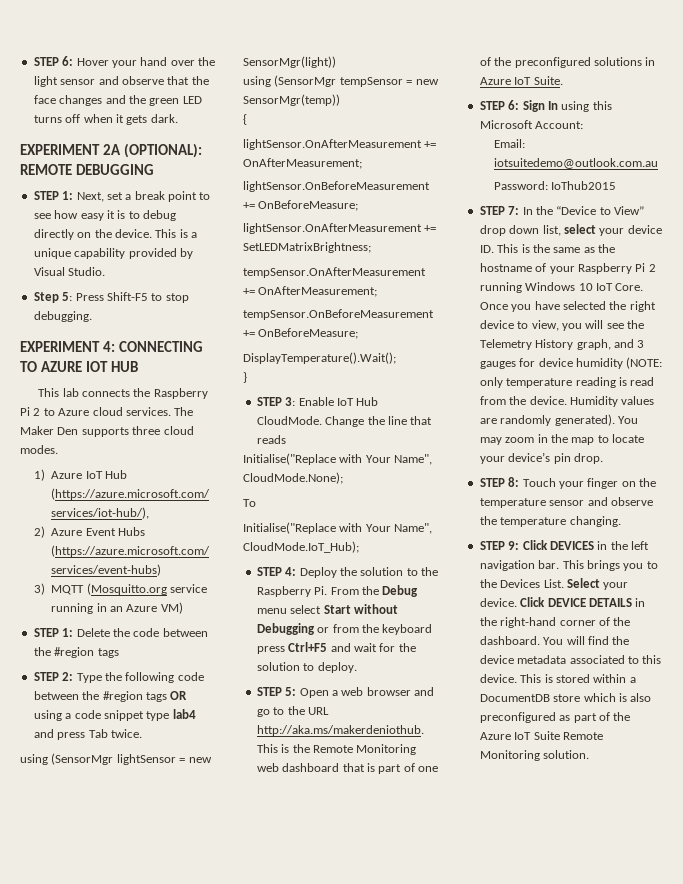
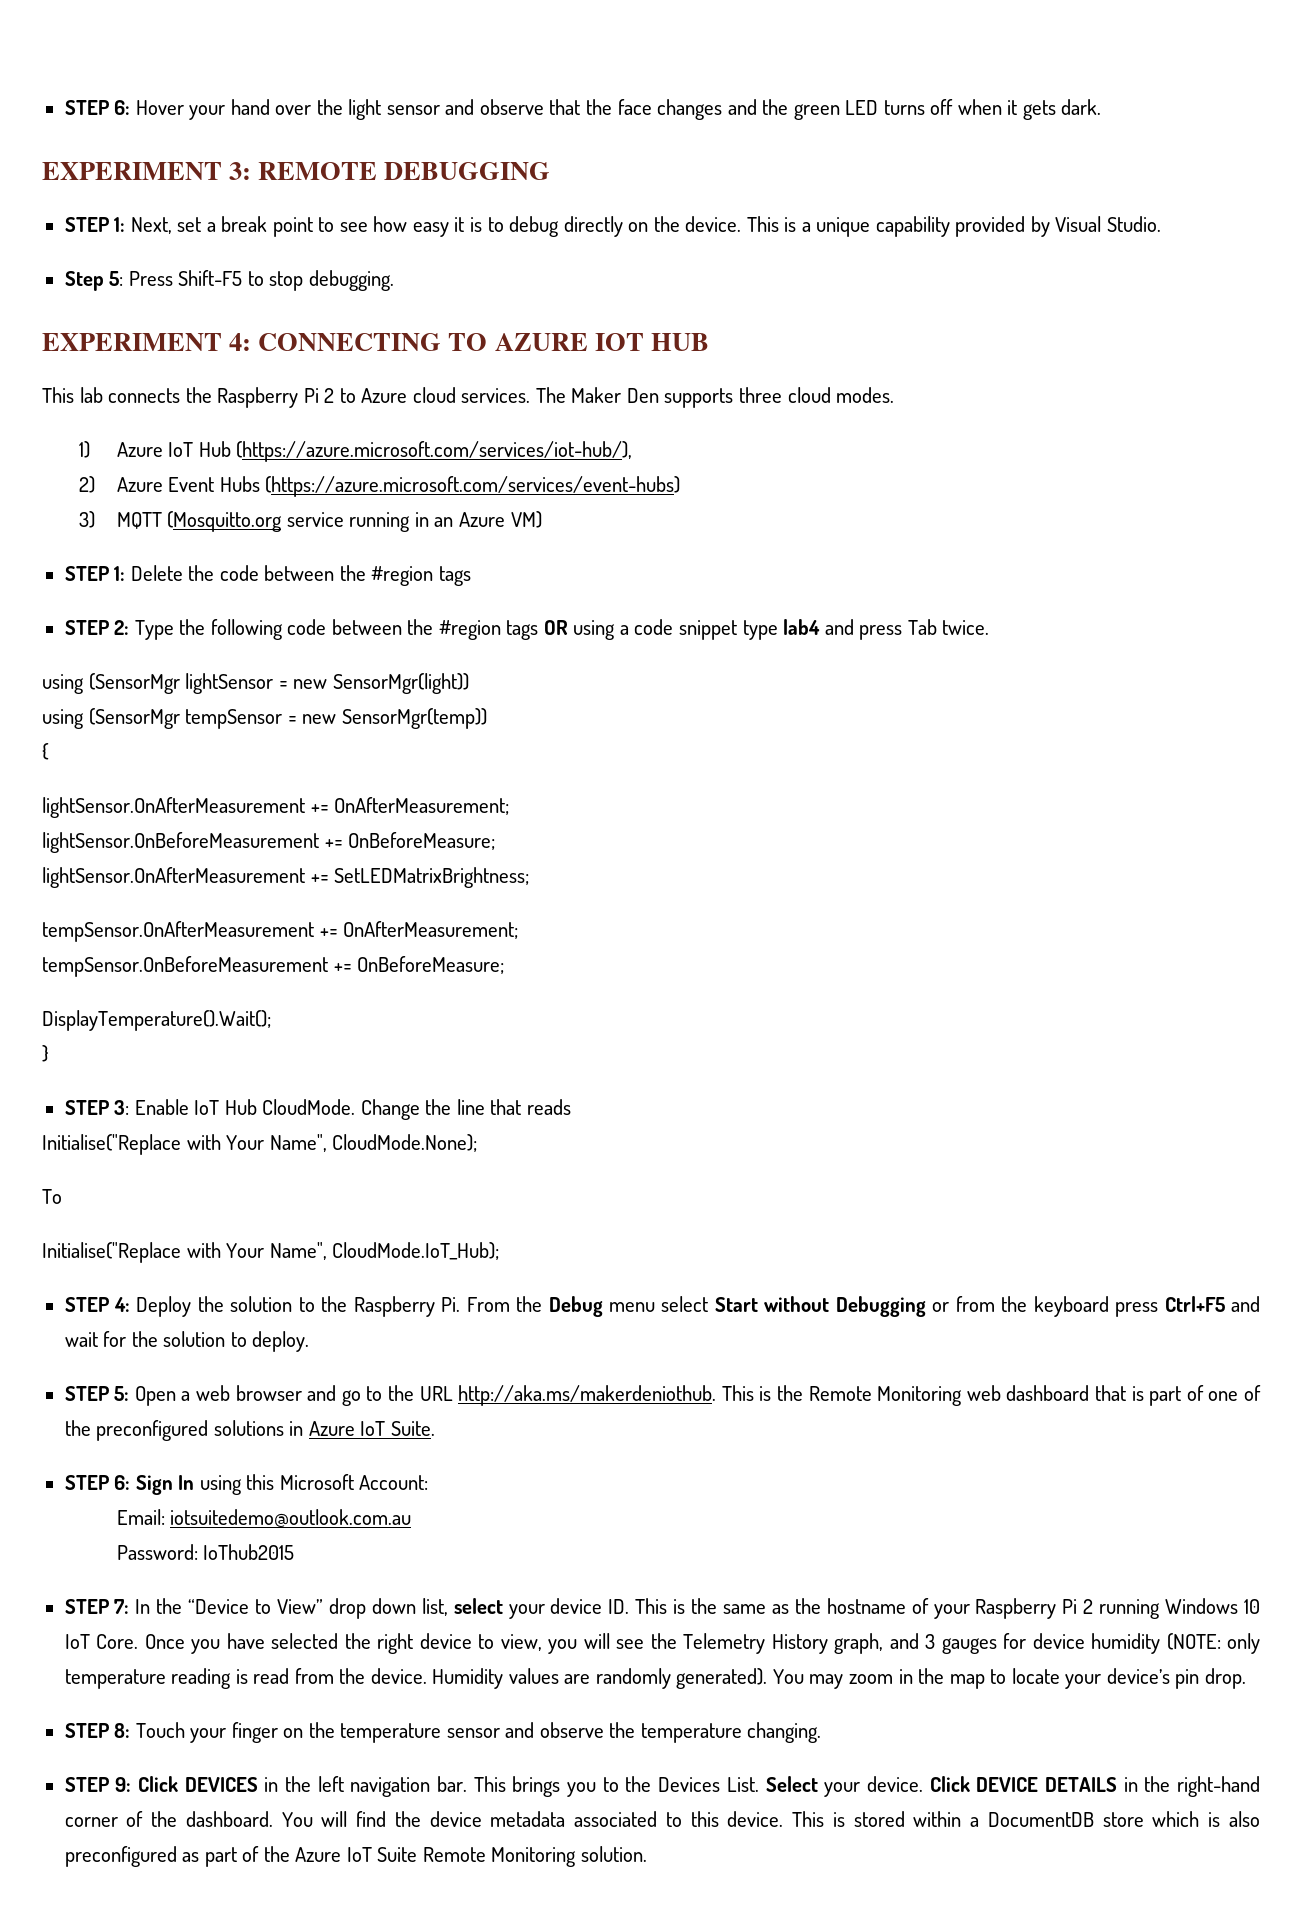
[102,143,202,158] 2A (OPTIONAL): -> [229,162,252,180] 3:

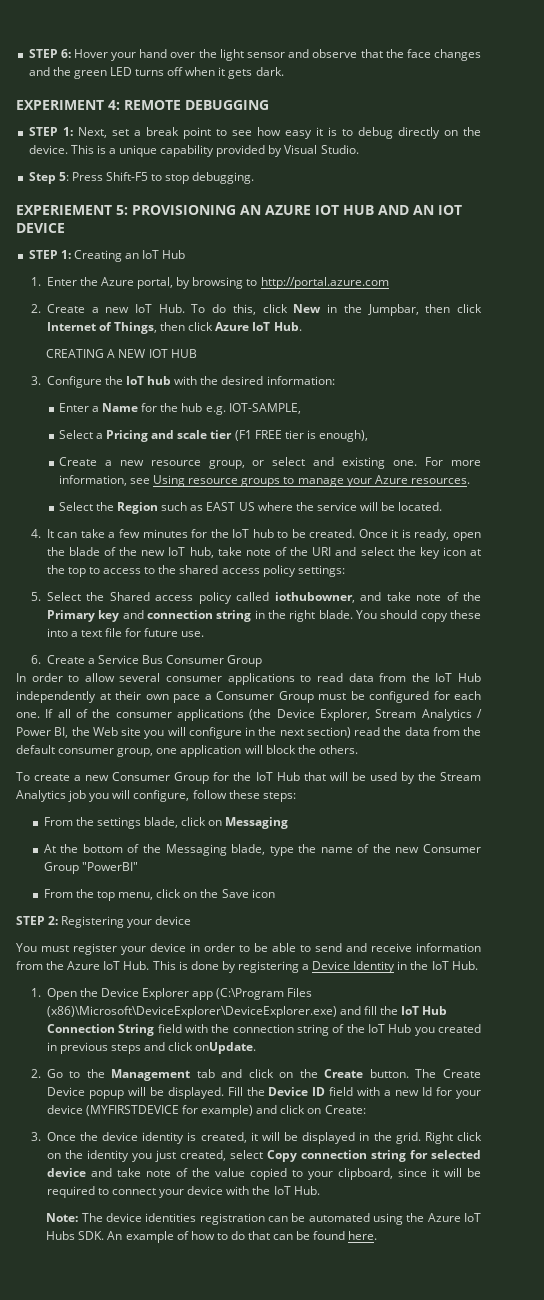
[229,162,252,180] 3: -> [108,100,120,110] 4:
[42,333,488,351] EXPERIMENT 4: CONNECTING TO -> [16,205,261,215] EXPERIEMENT 5: PROVISIONING AN
[42,387,895,408] [79,441,633,462] [79,476,681,497] [79,511,542,532] [64,565,471,586] [64,619,990,640] [42,673,469,694] [42,708,487,729] [42,743,49,760] [42,797,510,818] [42,832,496,853] [42,867,530,888] [42,921,519,942] [42,956,505,977] [42,1010,271,1031] [42,1045,49,1062] [64,1099,571,1120] [42,1134,478,1155] [42,1189,62,1204] [42,1242,500,1263] [64,1296,1260,1317] [64,1331,310,1352] [64,1385,1262,1406] [64,1420,435,1441] [64,1474,429,1495] [116,1509,412,1527] [116,1544,295,1560] [64,1598,1260,1619] [64,1633,1260,1654] [64,1668,1246,1689] [64,1722,822,1743] [64,1776,1261,1797] [64,1811,1261,1827] [64,1846,647,1867] // This lab connects the Raspberry Pi 2 to Azure cloud services. The Maker Den supports three cloud modes. // 1) Azure IoT Hub (https://azure.microsoft.com/services/iot-hub/), // 2) Azure Event Hubs (https://azure.microsoft.com/services/event-hubs) // 3) MQTT (Mosquitto.org service running in an Azure VM) // STEP 1: Delete the code between the #region tags // STEP 2: Type the following code between the #region tags OR using a code snippet type lab4 and press Tab twice. // using (SensorMgr lightSensor = new SensorMgr(light)) // using (SensorMgr tempSensor = new SensorMgr(temp)) // { // lightSensor.OnAfterMeasurement += OnAfterMeasurement; // lightSensor.OnBeforeMeasurement += OnBeforeMeasure; // lightSensor.OnAfterMeasurement += SetLEDMatrixBrightness; // tempSensor.OnAfterMeasurement += OnAfterMeasurement; // tempSensor.OnBeforeMeasurement += OnBeforeMeasure; // DisplayTemperature().Wait(); // } // STEP 3: Enable IoT Hub CloudMode. Change the line that reads // Initialise("Replace with Your Name", CloudMode.None); // To // Initialise("Replace with Your Name", CloudMode.IoT_Hub); // STEP 4: Deploy the solution to the Raspberry Pi. From the Debug menu select Start without Debugging or from the keyboard press Ctrl+F5 and wait for the solution to deploy. // STEP 5: Open a web browser and go to the URL http://aka.ms/makerdeniothub. This is the Remote Monitoring web dashboard that is part of one of the preconfigured solutions in Azure IoT Suite. // STEP 6: Sign In using this Microsoft Account: // Email: iotsuitedemo@outlook.com.au // Password: IoThub2015 // STEP 7: In the “Device to View” drop down list, select your device ID. This is the same as the hostname of your Raspberry Pi 2 running Windows 10 IoT Core. Once you have selected the right device to view, you will see the Telemetry History graph, and 3 gauges for device humidity (NOTE: only temperature reading is read from the device. Humidity values are randomly generated). You may zoom in the map to locate your device’s pin drop. // STEP 8: Touch your finger on the temperature sensor and observe the temperature changing. // STEP 9: Click DEVICES in the left navigation bar. This brings you to the Devices List. Select your device. Click DEVICE DETAILS in the right-hand corner of the dashboard. You will find the device metadata associated to this device. This is stored within a DocumentDB store which is also preconfigured as part of the Azure IoT Suite Remote Monitoring solution. -> [378,205,462,215] [16,223,65,233] [28,250,186,262] [31,277,389,289] [31,304,482,316] [46,322,302,334] [46,349,197,358] [31,376,335,388] [58,403,301,415] [58,430,368,442] [58,457,481,469] [58,475,470,487] [58,502,443,514] [31,529,482,541] [46,547,481,559] [46,565,345,577] [31,592,482,604] [46,610,481,622] [46,628,205,637] [31,655,263,667] [16,673,482,685] [16,691,481,703] [16,709,482,721] [16,727,481,739] [16,745,358,757] [16,772,481,784] [16,790,296,802] [43,817,289,829] [43,844,481,856] [43,862,138,874] [43,889,275,901] [16,916,192,928] [16,943,481,955] [16,961,478,973] [31,988,313,1000] [46,1006,448,1018] [46,1024,481,1036] [46,1042,257,1054] [31,1069,482,1081] [46,1087,481,1099] [46,1105,366,1117] [31,1132,482,1144] [46,1150,482,1162] [46,1168,482,1180] [46,1186,320,1198] [46,1213,481,1225] [46,1231,378,1243] AND AN IOT DEVICE // STEP 1: Creating an IoT Hub // 1. Enter the Azure portal, by browsing to http://portal.azure.com // 2. Create a new IoT Hub. To do this, click New in the Jumpbar, then click Internet of Things, then click Azure IoT Hub. // CREATING A NEW IOT HUB // 3. Configure the IoT hub with the desired information: // Enter a Name for the hub e.g. IOT-SAMPLE, // Select a Pricing and scale tier (F1 FREE tier is enough), // Create a new resource group, or select and existing one. For more information, see Using resource groups to manage your Azure resources. // Select the Region such as EAST US where the service will be located. // 4. It can take a few minutes for the IoT hub to be created. Once it is ready, open the blade of the new IoT hub, take note of the URI and select the key icon at the top to access to the shared access policy settings: // 5. Select the Shared access policy called iothubowner, and take note of the Primary key and connection string in the right blade. You should copy these into a text file for future use. // 6. Create a Service Bus Consumer Group // In order to allow several consumer applications to read data from the IoT Hub independently at their own pace a Consumer Group must be configured for each one. If all of the consumer applications (the Device Explorer, Stream Analytics / Power BI, the Web site you will configure in the next section) read the data from the default consumer group, one application will block the others. // To create a new Consumer Group for the IoT Hub that will be used by the Stream Analytics job you will configure, follow these steps: // From the settings blade, click on Messaging // At the bottom of the Messaging blade, type the name of the new Consumer Group "PowerBI" // From the top menu, click on the Save icon // STEP 2: Registering your device // You must register your device in order to be able to send and receive information from the Azure IoT Hub. This is done by registering a Device Identity in the IoT Hub. // 1. Open the Device Explorer app (C:\Program Files (x86)\Microsoft\DeviceExplorer\DeviceExplorer.exe) and fill the IoT Hub Connection String field with the connection string of the IoT Hub you created in previous steps and click onUpdate. // 2. Go to the Management tab and click on the Create button. The Create Device popup will be displayed. Fill the Device ID field with a new Id for your device (MYFIRSTDEVICE for example) and click on Create: // 3. Once the device identity is created, it will be displayed in the grid. Right click on the identity you just created, select Copy connection string for selected device and take note of the value copied to your clipboard, since it will be required to connect your device with the IoT Hub. // Note: The device identities registration can be automated using the Azure IoT Hubs SDK. An example of how to do that can be found here.

